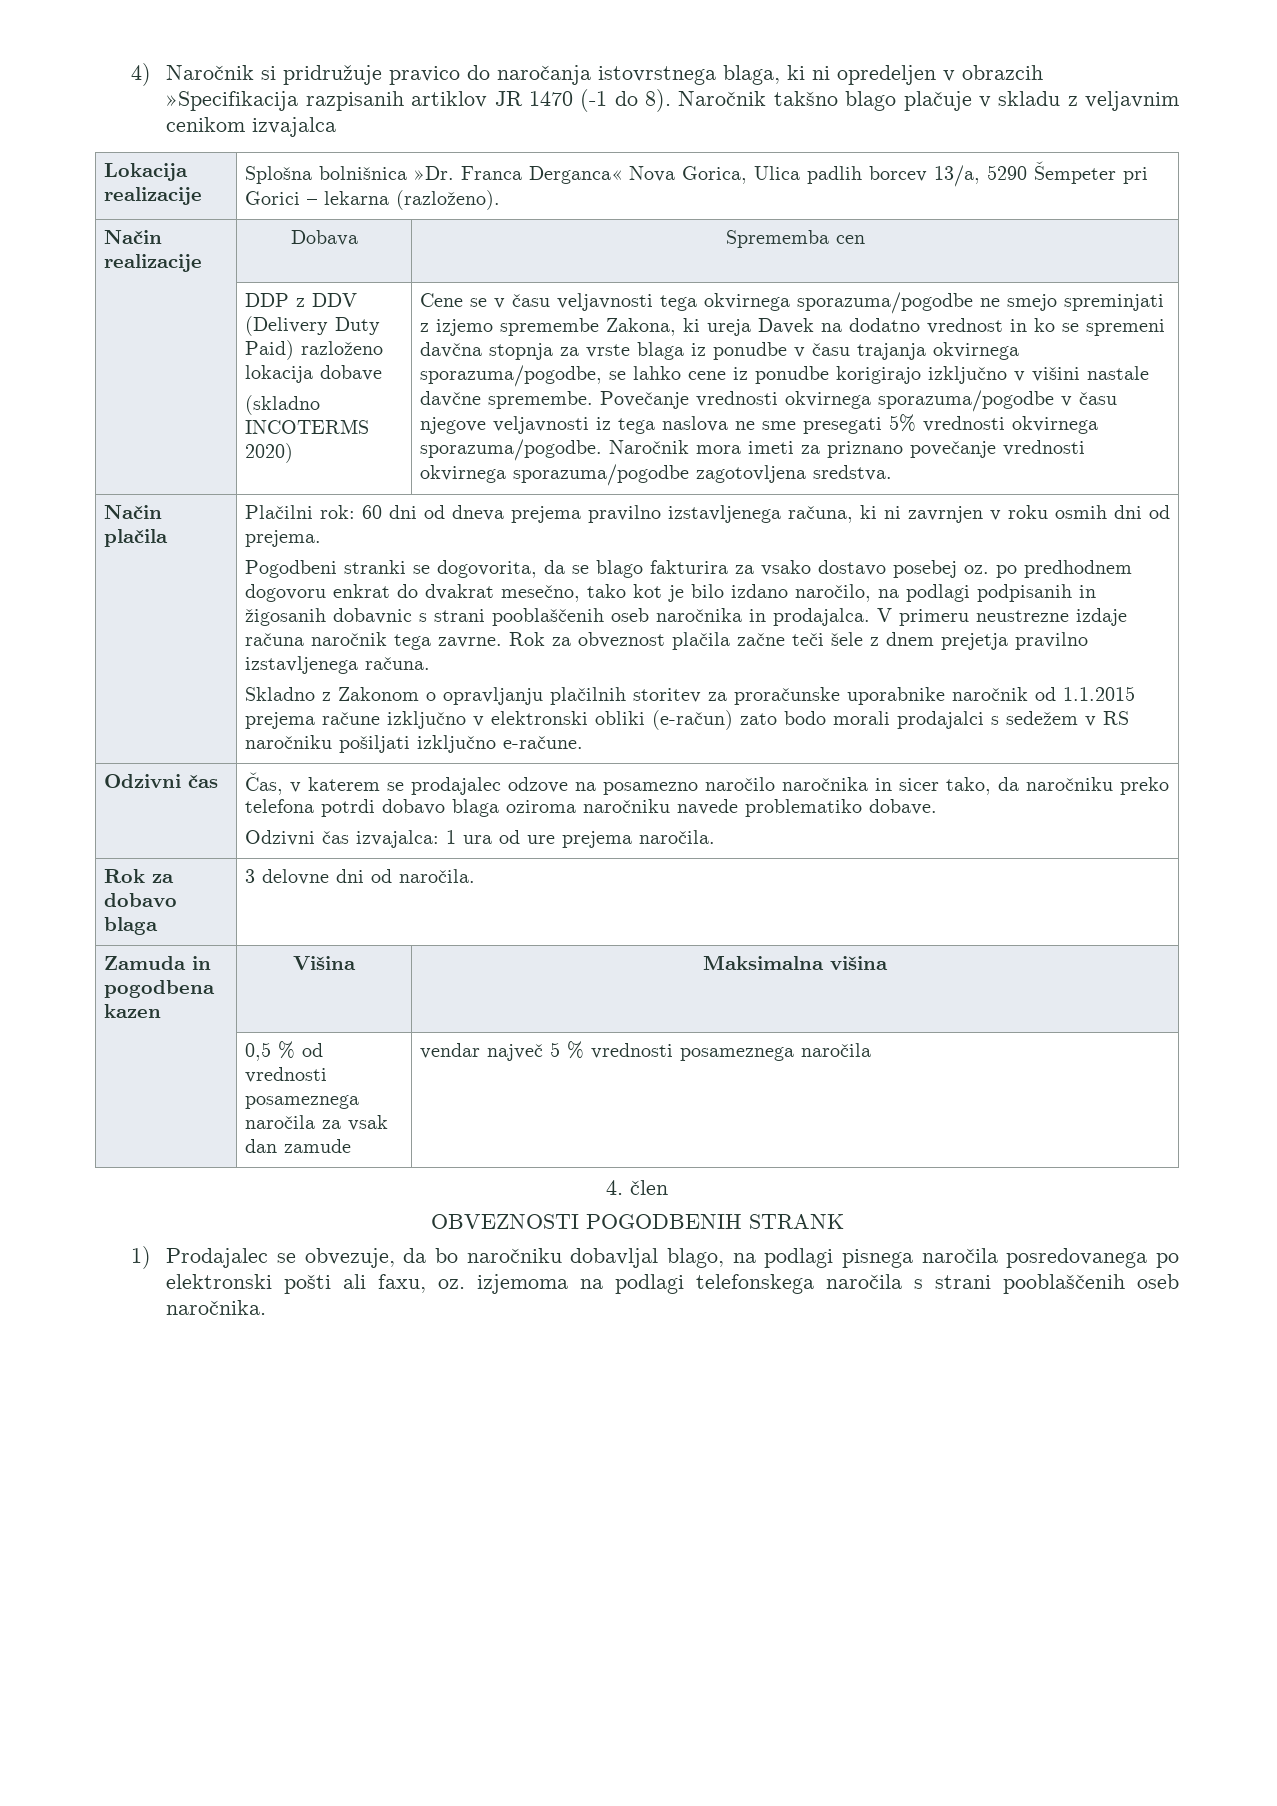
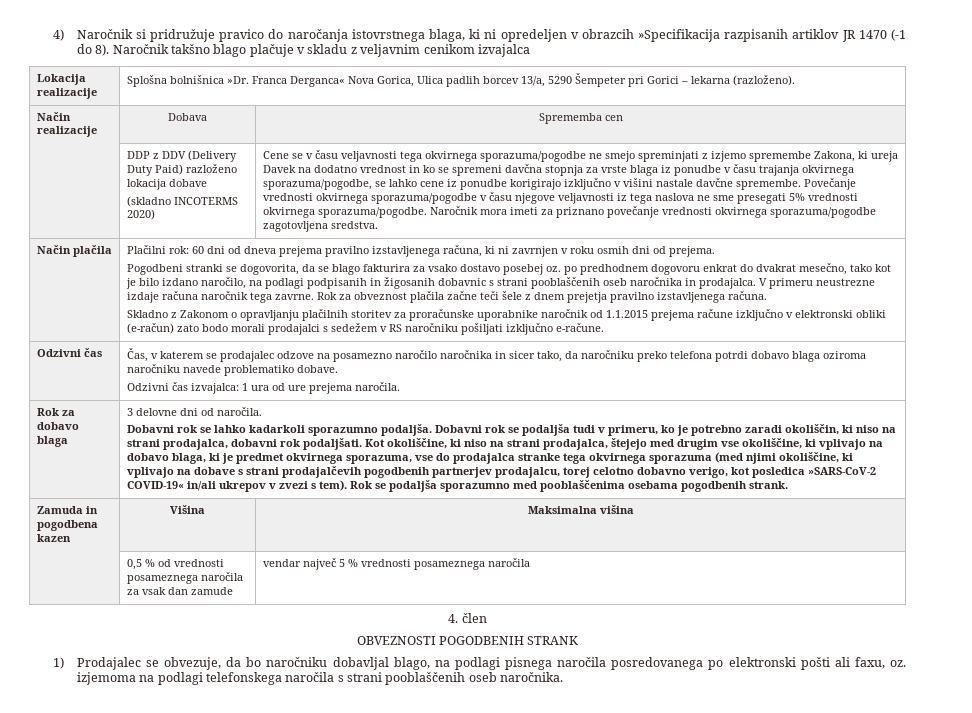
(475, 876) none -> [126,424,896,436] [126,438,883,450] [126,452,853,464] [126,466,876,478] [126,480,788,492] // Dobavni rok se lahko kadarkoli sporazumno podaljša. Dobavni rok se podaljša tudi v primeru, ko je potrebno zaradi okoliščin, ki niso na strani prodajalca, dobavni rok podaljšati. Kot okoliščine, ki niso na strani prodajalca, štejejo med drugim vse okoliščine, ki vplivajo na dobavo blaga, ki je predmet okvirnega sporazuma, vse do prodajalca stranke tega okvirnega sporazuma (med njimi okoliščine, ki vplivajo na dobave s strani prodajalčevih pogodbenih partnerjev prodajalcu, torej celotno dobavno verigo, kot posledica »SARS-CoV-2 COVID-19« in/ali ukrepov v zvezi s tem). Rok se podaljša sporazumno med pooblaščenima osebama pogodbenih strank.

